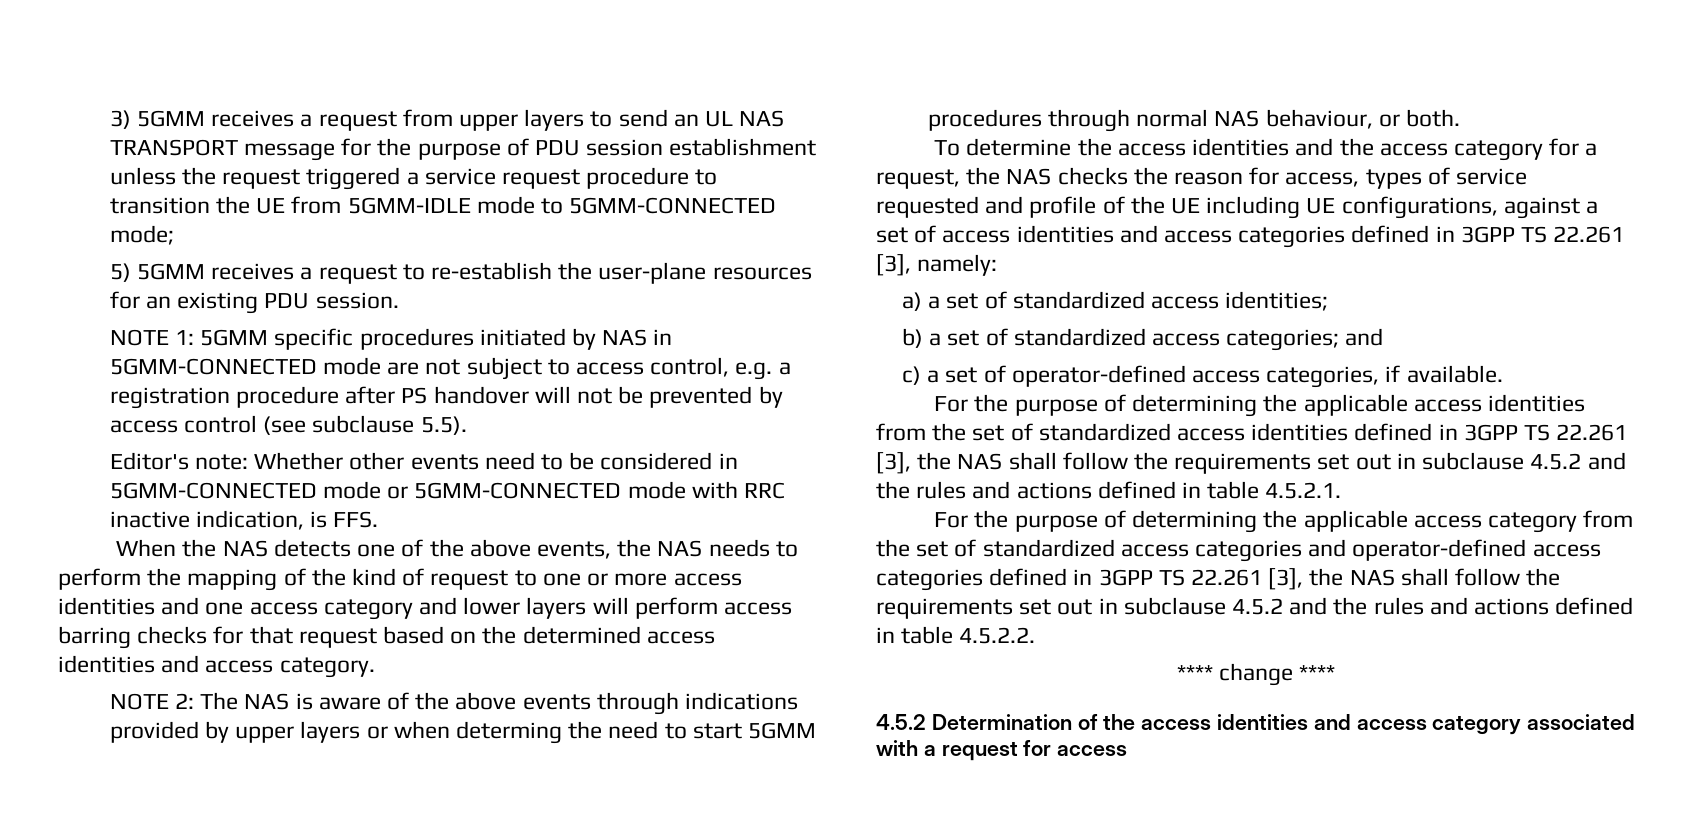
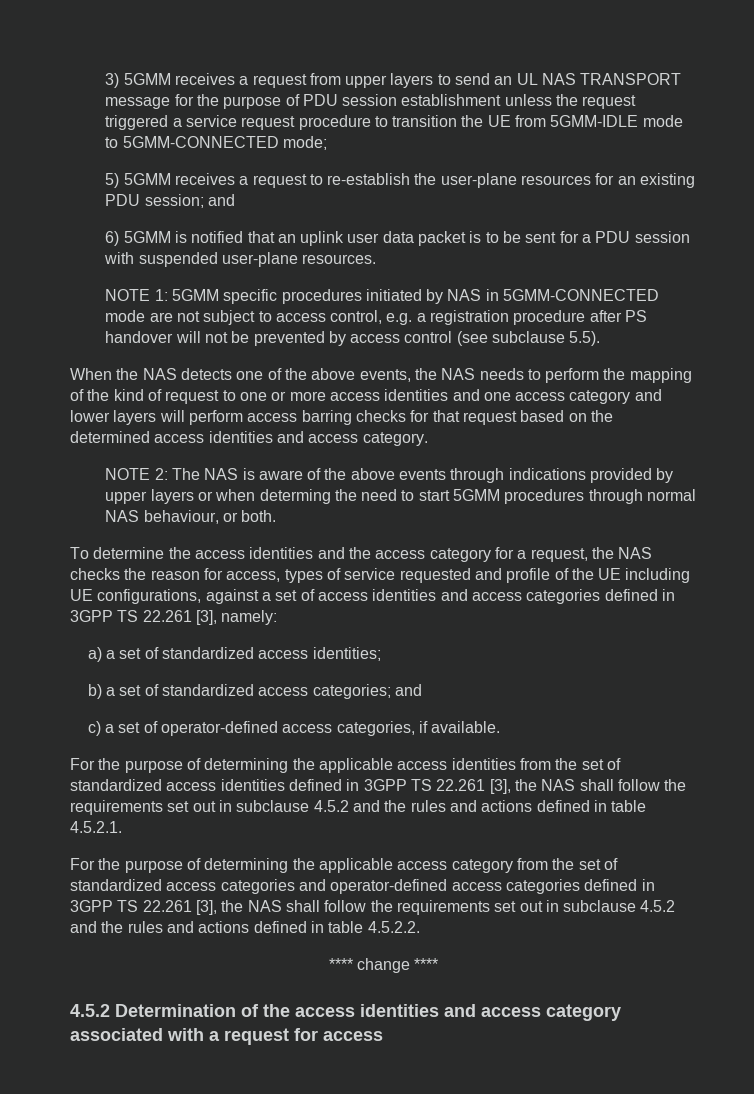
[315,292,399,309] session. -> [144,194,235,208] [105,231,690,246] [104,252,377,267] session; and // 6) 5GMM is notified that an uplink user data packet is to be sent for a PDU session with suspended user-plane resources.
[109,452,738,470] [109,481,786,499] [109,510,379,530] // Editor's note: Whether other events need to be considered in 5GMM-CONNECTED mode or 5GMM-CONNECTED mode with RRC inactive indication, is FFS. -> (601, 338) none

